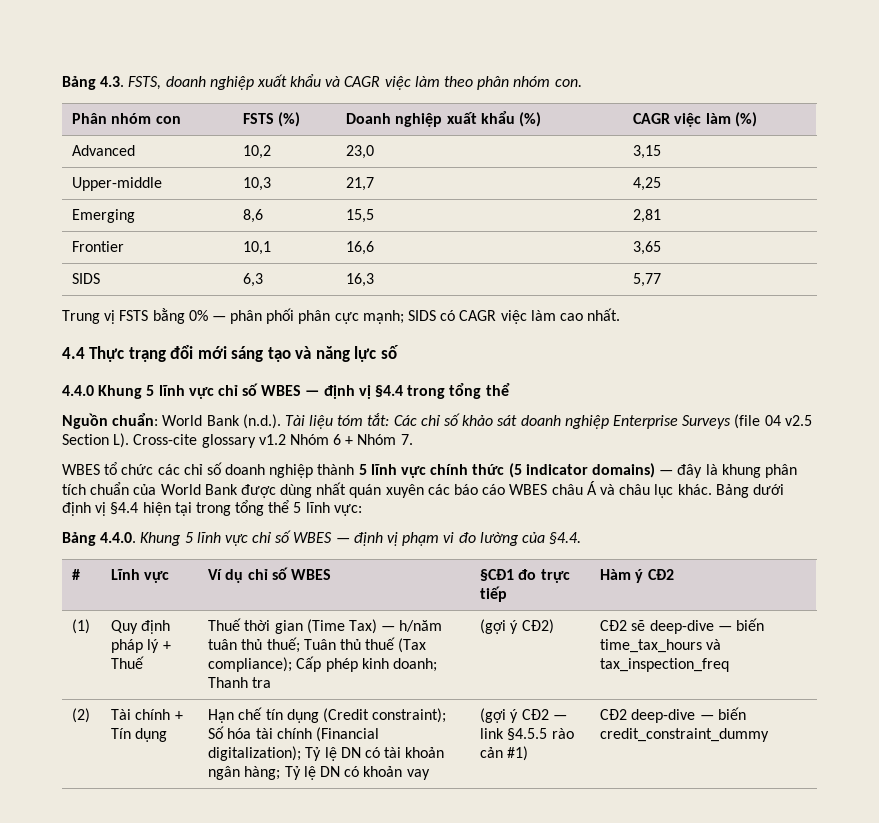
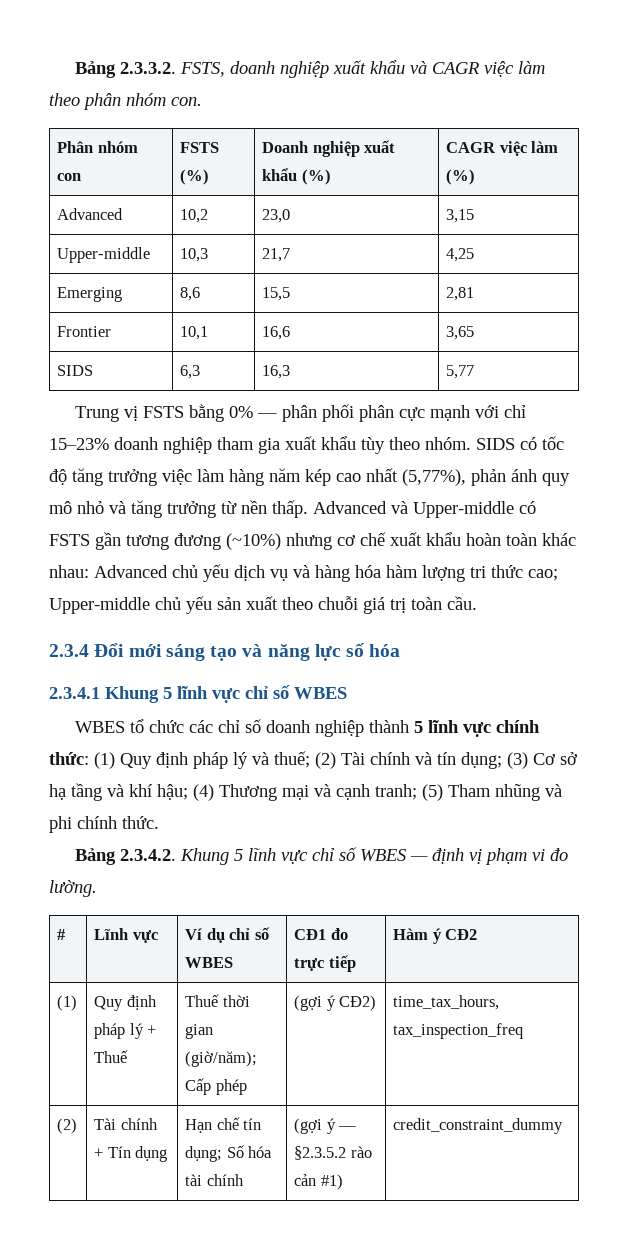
[62,76,125,90] Bảng 4.3. -> [74,61,176,78] Bảng 2.3.3.2.
[362,308,621,324] [62,345,194,362] mạnh; SIDS có CAGR việc làm cao nhất. // 4.4 Thực trạng đổi -> [429,405,526,421] [49,436,564,454] [49,468,570,486] [49,500,536,518] [49,532,576,550] [49,564,558,582] [49,596,477,614] [49,643,125,657] mạnh với chỉ 15–23% doanh nghiệp tham gia xuất khẩu tùy theo nhóm. SIDS có tốc độ tăng trưởng việc làm hàng năm kép cao nhất (5,77%), phản ánh quy mô nhỏ và tăng trưởng từ nền thấp. Advanced và Upper-middle có FSTS gần tương đương (~10%) nhưng cơ chế xuất khẩu hoàn toàn khác nhau: Advanced chủ yếu dịch vụ và hàng hóa hàm lượng tri thức cao; Upper-middle chủ yếu sản xuất theo chuỗi giá trị toàn cầu. // 2.3.4 Đổi
[62,383,510,399] [62,413,812,429] [62,433,413,448] // 4.4.0 Khung 5 lĩnh vực chỉ số WBES — định vị §4.4 trong tổng thể // Nguồn chuẩn: World Bank (n.d.). Tài liệu tóm tắt: Các chỉ số khảo sát doanh nghiệp Enterprise Surveys (file 04 v2.5 Section L). Cross-cite glossary v1.2 Nhóm 6 + Nhóm 7. -> [369,644,401,657] [49,685,347,703] hóa // 2.3.4.1 Khung 5 lĩnh vực chỉ số WBES
[472,463,797,478] [62,481,784,498] [62,500,362,516] [62,532,137,546] thức (5 indicator domains) — đây là khung phân tích chuẩn của World Bank được dùng nhất quán xuyên các báo cáo WBES châu Á và châu lục khác. Bảng dưới định vị §4.4 hiện tại trong tổng thể 5 lĩnh vực: // Bảng 4.4.0. -> [49,751,577,769] [49,783,562,801] [49,816,159,833] [74,848,176,865] thức: (1) Quy định pháp lý và thuế; (2) Tài chính và tín dụng; (3) Cơ sở hạ tầng và khí hậu; (4) Thương mại và cạnh tranh; (5) Tham nhũng và phi chính thức. // Bảng 2.3.4.2.
[479,532,582,546] lường của §4.4. -> [49,880,97,897] lường.
[480,569,515,581] §CĐ1 -> [294,929,327,940] CĐ1
[306,619,443,634] [208,637,427,653] [208,656,437,672] [208,677,272,688] [480,619,554,634] [600,618,764,634] [600,639,722,653] (Time Tax) — h/năm tuân thủ thuế; Tuân thủ thuế (Tax compliance); Cấp phép kinh doanh; Thanh tra | (gợi ý CĐ2) | CĐ2 sẽ deep-dive — biến time_tax_hours và -> [185,1051,258,1067] [185,1078,247,1095] [294,995,377,1011] [393,995,500,1010] (giờ/năm); Cấp phép | (gợi ý CĐ2) | time_tax_hours,
[286,708,447,723] dụng (Credit constraint); -> [185,1146,223,1162] dụng;
[315,727,379,742] [208,746,445,761] [208,766,430,780] [480,708,567,723] [480,728,548,741] (Financial digitalization); Tỷ lệ DN có tài khoản ngân hàng; Tỷ lệ DN có khoản vay | (gợi ý CĐ2 — link §4.5.5 -> [294,1118,357,1134] [294,1146,347,1160] | (gợi ý — §2.3.5.2
[600,707,746,723] CĐ2 deep-dive — biến -> (343, 1182) none

